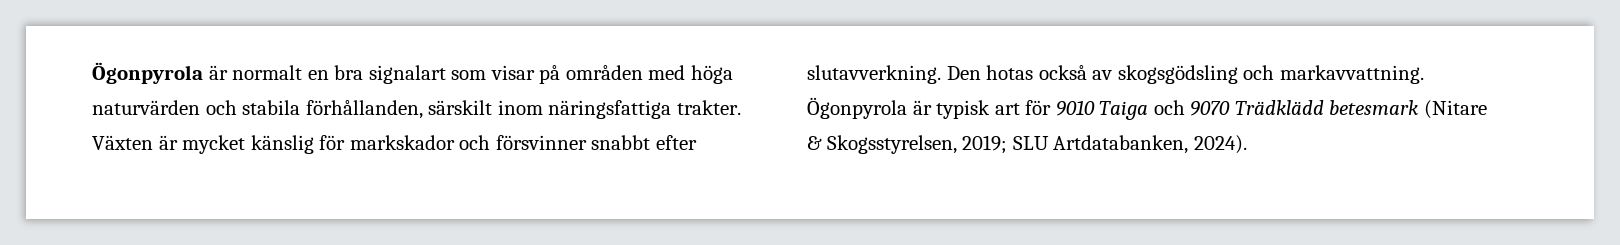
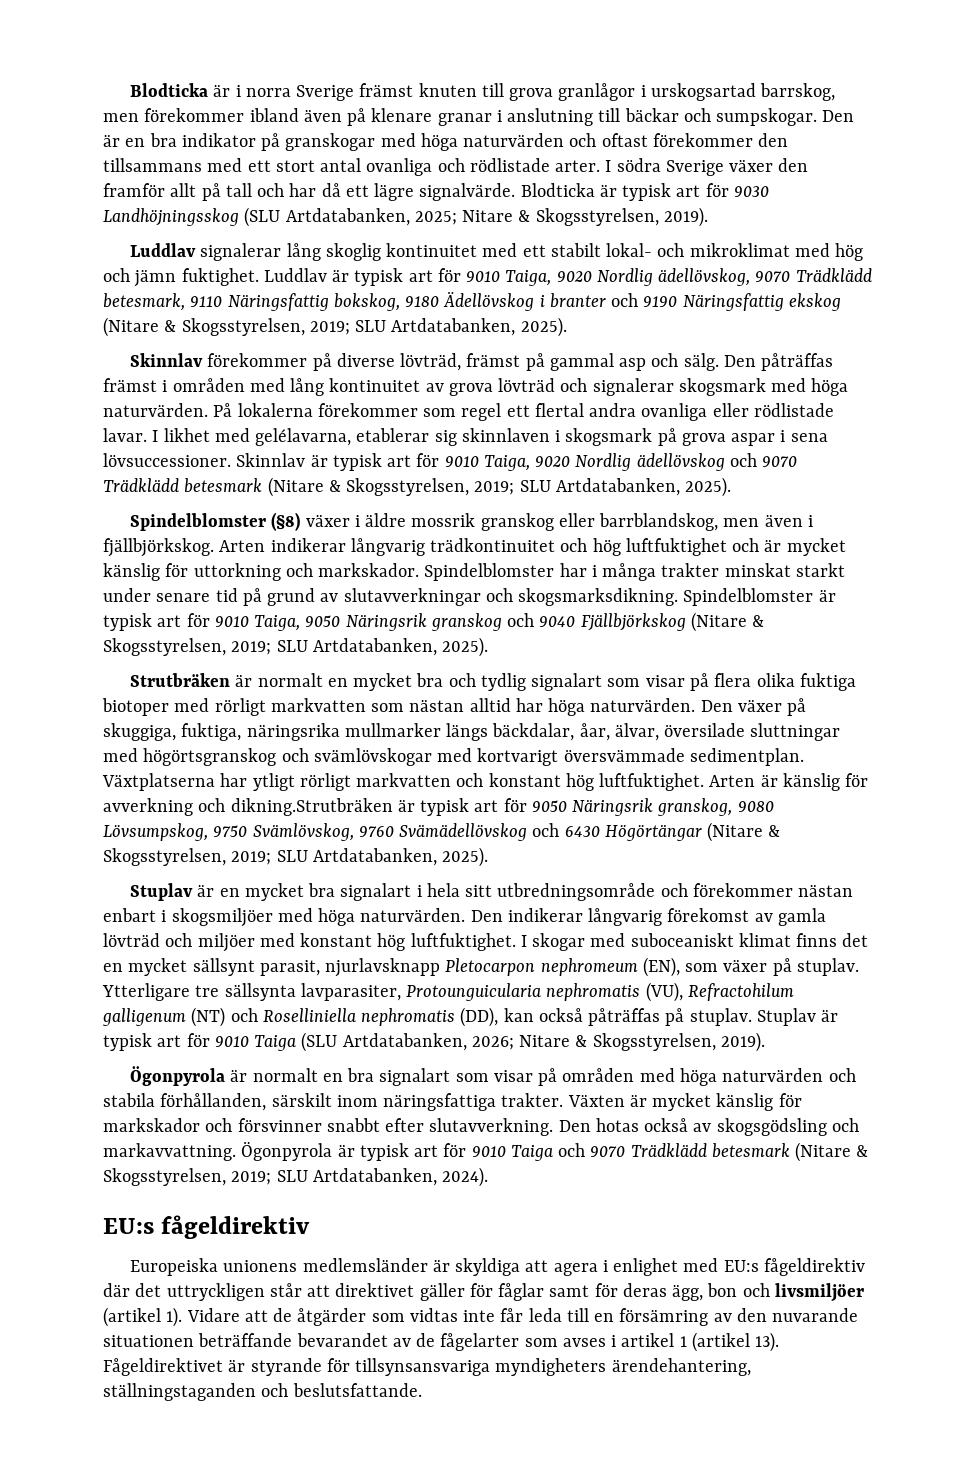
(92, 73) none -> [130,83,836,101] [103,108,855,126] [103,133,789,151] [103,158,809,176] [103,183,769,201] [103,207,708,227] [130,243,864,261] [103,268,872,287] [103,291,841,311] [103,317,567,337] [130,353,834,371] [103,378,849,396] [103,403,834,421] [103,428,828,446] [103,453,798,471] [103,477,732,497] [130,512,813,531] [103,538,846,557] [103,563,845,581] [103,588,836,606] [103,612,765,632] [103,637,489,657] [130,673,856,691] [102,698,807,716] [103,723,841,741] [103,748,804,766] [102,773,869,791] [103,798,774,816] [103,822,781,842] [103,847,489,867] [130,883,854,901] [103,908,826,927] [103,933,869,952] [103,957,859,977] [102,982,794,1002] [102,1007,839,1027] [103,1032,765,1052] Blodticka är i norra Sverige främst knuten till grova granlågor i urskogsartad barrskog, men förekommer ibland även på klenare granar i anslutning till bäckar och sumpskogar. Den är en bra indikator på granskogar med höga naturvärden och oftast förekommer den tillsammans med ett stort antal ovanliga och rödlistade arter. I södra Sverige växer den framför allt på tall och har då ett lägre signalvärde. Blodticka är typisk art för 9030 Landhöjningsskog (SLU Artdatabanken, 2025; Nitare & Skogsstyrelsen, 2019). // Luddlav signalerar lång skoglig kontinuitet med ett stabilt lokal- och mikroklimat med hög och jämn fuktighet. Luddlav är typisk art för 9010 Taiga, 9020 Nordlig ädellövskog, 9070 Trädklädd betesmark, 9110 Näringsfattig bokskog, 9180 Ädellövskog i branter och 9190 Näringsfattig ekskog (Nitare & Skogsstyrelsen, 2019; SLU Artdatabanken, 2025). // Skinnlav förekommer på diverse lövträd, främst på gammal asp och sälg. Den påträffas främst i områden med lång kontinuitet av grova lövträd och signalerar skogsmark med höga naturvärden. På lokalerna förekommer som regel ett flertal andra ovanliga eller rödlistade lavar. I likhet med gelélavarna, etablerar sig skinnlaven i skogsmark på grova aspar i sena lövsuccessioner. Skinnlav är typisk art för 9010 Taiga, 9020 Nordlig ädellövskog och 9070 Trädklädd betesmark (Nitare & Skogsstyrelsen, 2019; SLU Artdatabanken, 2025). // Spindelblomster (§8) växer i äldre mossrik granskog eller barrblandskog, men även i fjällbjörkskog. Arten indikerar långvarig trädkontinuitet och hög luftfuktighet och är mycket känslig för uttorkning och markskador. Spindelblomster har i många trakter minskat starkt under senare tid på grund av slutavverkningar och skogsmarksdikning. Spindelblomster är typisk art för 9010 Taiga, 9050 Näringsrik granskog och 9040 Fjällbjörkskog (Nitare & Skogsstyrelsen, 2019; SLU Artdatabanken, 2025). // Strutbräken är normalt en mycket bra och tydlig signalart som visar på flera olika fuktiga biotoper med rörligt markvatten som nästan alltid har höga naturvärden. Den växer på skuggiga, fuktiga, näringsrika mullmarker längs bäckdalar, åar, älvar, översilade sluttningar med högörtsgranskog och svämlövskogar med kortvarigt översvämmade sedimentplan. Växtplatserna har ytligt rörligt markvatten och konstant hög luftfuktighet. Arten är känslig för avverkning och dikning.Strutbräken är typisk art för 9050 Näringsrik granskog, 9080 Lövsumpskog, 9750 Svämlövskog, 9760 Svämädellövskog och 6430 Högörtängar (Nitare & Skogsstyrelsen, 2019; SLU Artdatabanken, 2025). // Stuplav är en mycket bra signalart i hela sitt utbredningsområde och förekommer nästan enbart i skogsmiljöer med höga naturvärden. Den indikerar långvarig förekomst av gamla lövträd och miljöer med konstant hög luftfuktighet. I skogar med suboceaniskt klimat finns det en mycket sällsynt parasit, njurlavsknapp Pletocarpon nephromeum (EN), som växer på stuplav. Ytterligare tre sällsynta lavparasiter, Protounguicularia nephromatis (VU), Refractohilum galligenum (NT) och Roselliniella nephromatis (DD), kan också påträffas på stuplav. Stuplav är typisk art för 9010 Taiga (SLU Artdatabanken, 2026; Nitare & Skogsstyrelsen, 2019). //
(1247, 144) none -> [103,1215,311,1239] [130,1258,865,1276] [103,1283,864,1302] [103,1307,859,1327] [103,1332,780,1352] [103,1358,751,1376] [103,1383,422,1401] // EU:s fågeldirektiv // Europeiska unionens medlemsländer är skyldiga att agera i enlighet med EU:s fågeldirektiv där det uttryckligen står att direktivet gäller för fåglar samt för deras ägg, bon och livsmiljöer (artikel 1). Vidare att de åtgärder som vidtas inte får leda till en försämring av den nuvarande situationen beträffande bevarandet av de fågelarter som avses i artikel 1 (artikel 13). Fågeldirektivet är styrande för tillsynsansvariga myndigheters ärendehantering, ställningstaganden och beslutsfattande.

